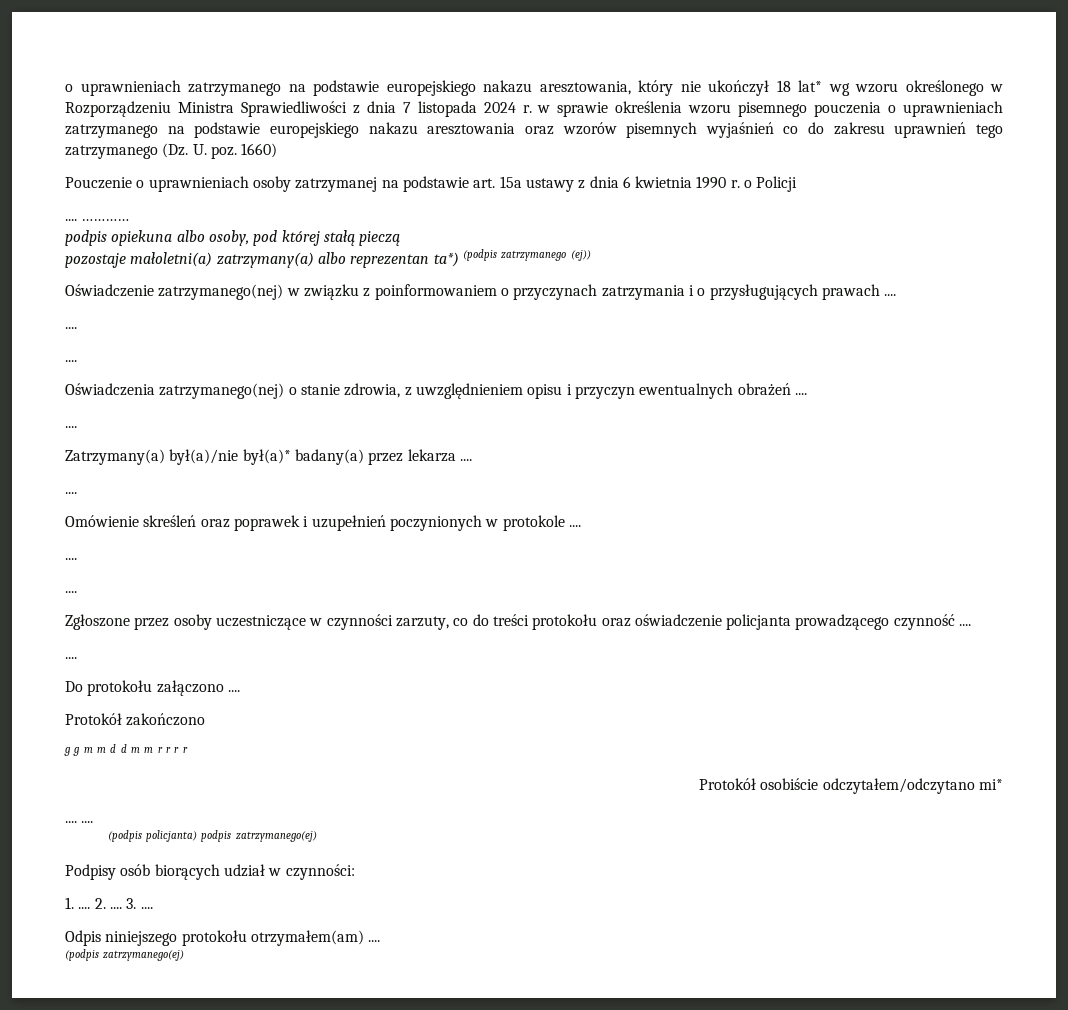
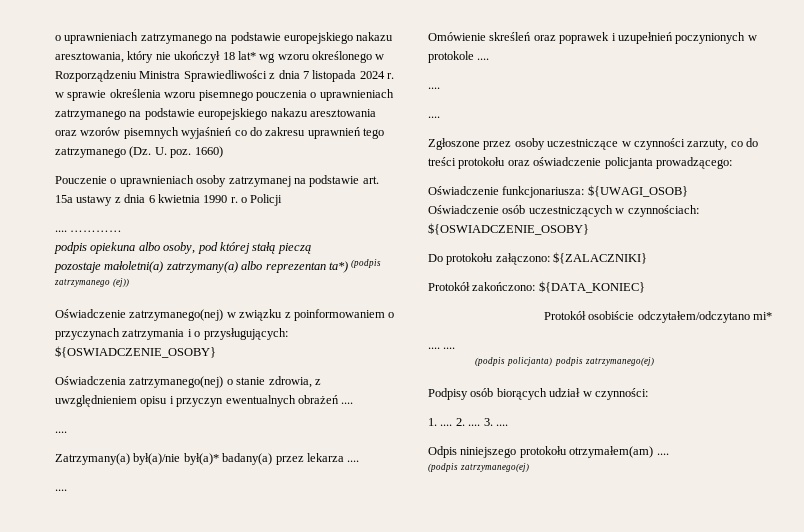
[709,284,897,300] [65,327,77,329] [65,360,77,362] przysługujących prawach .... // .... // .... -> [203,328,288,340] [55,346,216,358] przysługujących: ${OSWIADCZENIE_OSOBY}
[795,614,972,630] [65,657,77,659] prowadzącego czynność .... // .... -> [655,157,732,169] [428,185,688,198] [428,205,699,217] [428,223,589,235] prowadzącego: // Oświadczenie funkcjonariusza: ${UWAGI_OSOB} // Oświadczenie osób uczestniczących w czynnościach: ${OSWIADCZENIE_OSOBY}
[156,680,240,696] [65,713,206,726] [64,744,188,756] załączono .... // Protokół zakończono // g g m m d d m m r r r r -> [495,252,648,265] [428,281,645,293] załączono: ${ZALACZNIKI} // Protokół zakończono: ${DATA_KONIEC}

